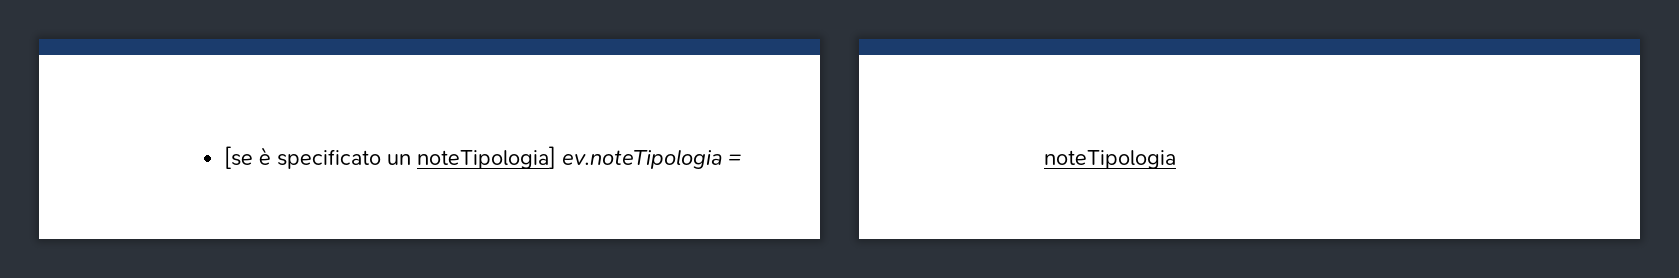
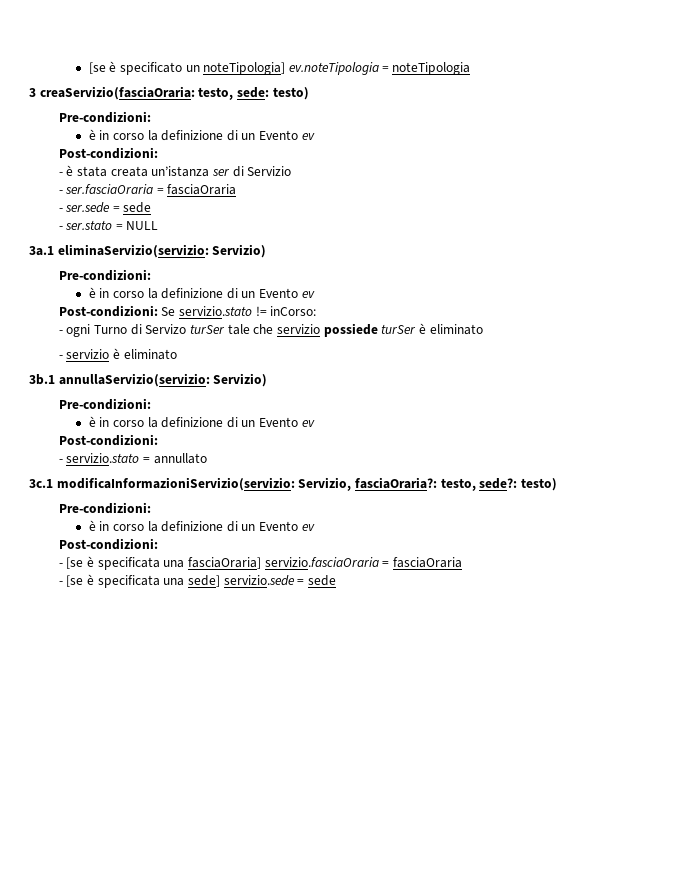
(1177, 159) none -> [29,86,309,100] [58,111,151,123] [88,129,315,141] [58,147,158,159] [58,165,292,177] [58,184,236,195] [58,202,151,213] [58,220,158,230] [29,244,267,258] [58,269,151,281] [88,287,315,299] [58,305,317,317] [58,323,483,337] [58,348,177,360] [29,373,268,387] [58,398,151,410] [88,416,315,428] [58,434,158,446] [58,453,207,464] [29,477,557,491] [58,502,151,514] [88,520,315,532] [58,538,158,550] [58,556,462,570] [58,574,336,588] // 3 creaServizio(fasciaOraria: testo, sede: testo) // Pre-condizioni: // è in corso la definizione di un Evento ev // Post-condizioni: // - è stata creata un’istanza ser di Servizio // - ser.fasciaOraria = fasciaOraria // - ser.sede = sede // - ser.stato = NULL // 3a.1 eliminaServizio(servizio: Servizio) // Pre-condizioni: // è in corso la definizione di un Evento ev // Post-condizioni: Se servizio.stato != inCorso: // - ogni Turno di Servizo turSer tale che servizio possiede turSer è eliminato // - servizio è eliminato // 3b.1 annullaServizio(servizio: Servizio) // Pre-condizioni: // è in corso la definizione di un Evento ev // Post-condizioni: // - servizio.stato = annullato // 3c.1 modificaInformazioniServizio(servizio: Servizio, fasciaOraria?: testo, sede?: testo) // Pre-condizioni: // è in corso la definizione di un Evento ev // Post-condizioni: // - [se è specificata una fasciaOraria] servizio.fasciaOraria = fasciaOraria // - [se è specificata una sede] servizio.sede = sede

